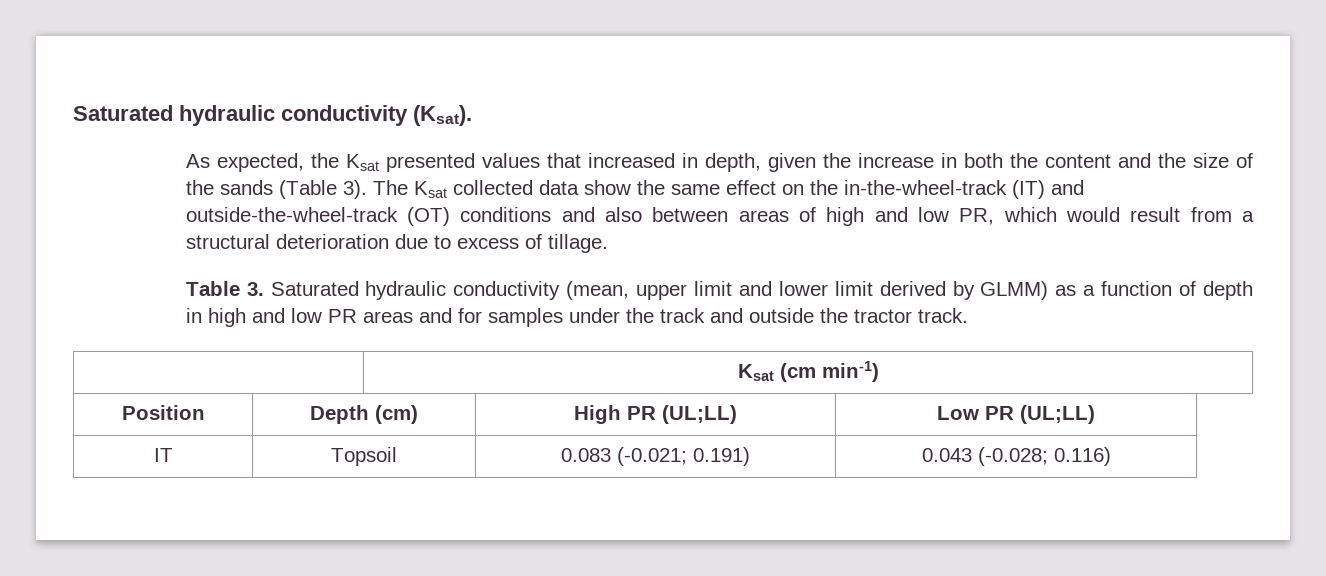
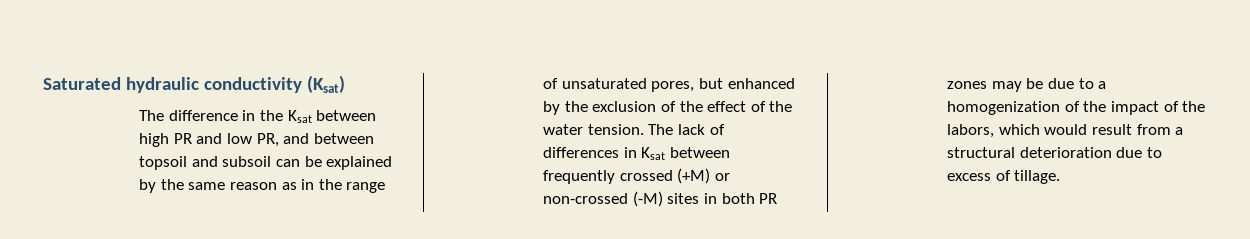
[73,105,472,126] [185,153,1254,172] [185,180,1084,199] [185,207,995,226] Saturated hydraulic conductivity (Ksat). // As expected, the Ksat presented values that increased in depth, given the increase in both the content and the size of the sands (Table 3). The Ksat collected data show the same effect on the in-the-wheel-track (IT) and outside-the-wheel-track (OT) conditions and also between areas of high and low PR, -> [43,75,345,93] [139,110,377,123] [139,133,374,147] [139,156,393,170] [139,179,386,193] [543,78,795,92] [543,101,793,115] [543,124,725,135] [543,147,730,160] [543,168,730,184] [543,191,778,207] [947,78,1107,92] [947,101,1206,115] [947,124,995,138] Saturated hydraulic conductivity (Ksat) // The difference in the Ksat between high PR and low PR, and between topsoil and subsoil can be explained by the same reason as in the range of unsaturated pores, but enhanced by the exclusion of the effect of the water tension. The lack of differences in Ksat between frequently crossed (+M) or non-crossed (-M) sites in both PR zones may be due to a homogenization of the impact of the labors,
[185,281,1253,300] [185,308,968,327] [737,361,879,382] [121,405,205,420] [310,405,418,424] [574,405,737,424] [937,405,1095,424] [153,448,173,462] [331,447,397,466] [561,447,750,466] [921,447,1111,466] // Table 3. Saturated hydraulic conductivity (mean, upper limit and lower limit derived by GLMM) as a function of depth in high and low PR areas and for samples under the track and outside the tractor track. // | Ksat (cm min-1) // Position | Depth (cm) | High PR (UL;LL) | Low PR (UL;LL) // IT | Topsoil | 0.083 (-0.021; 0.191) | 0.043 (-0.028; 0.116) -> (1061, 177) none

